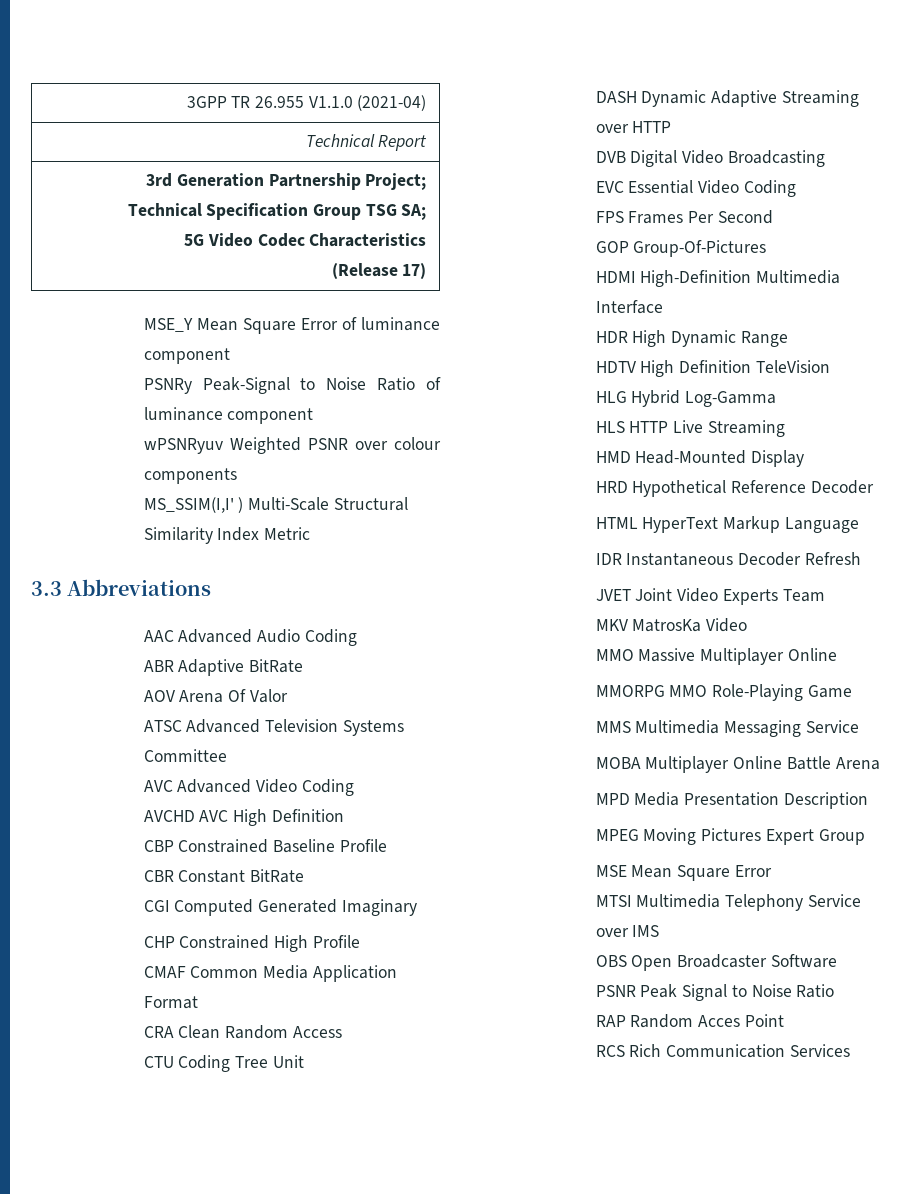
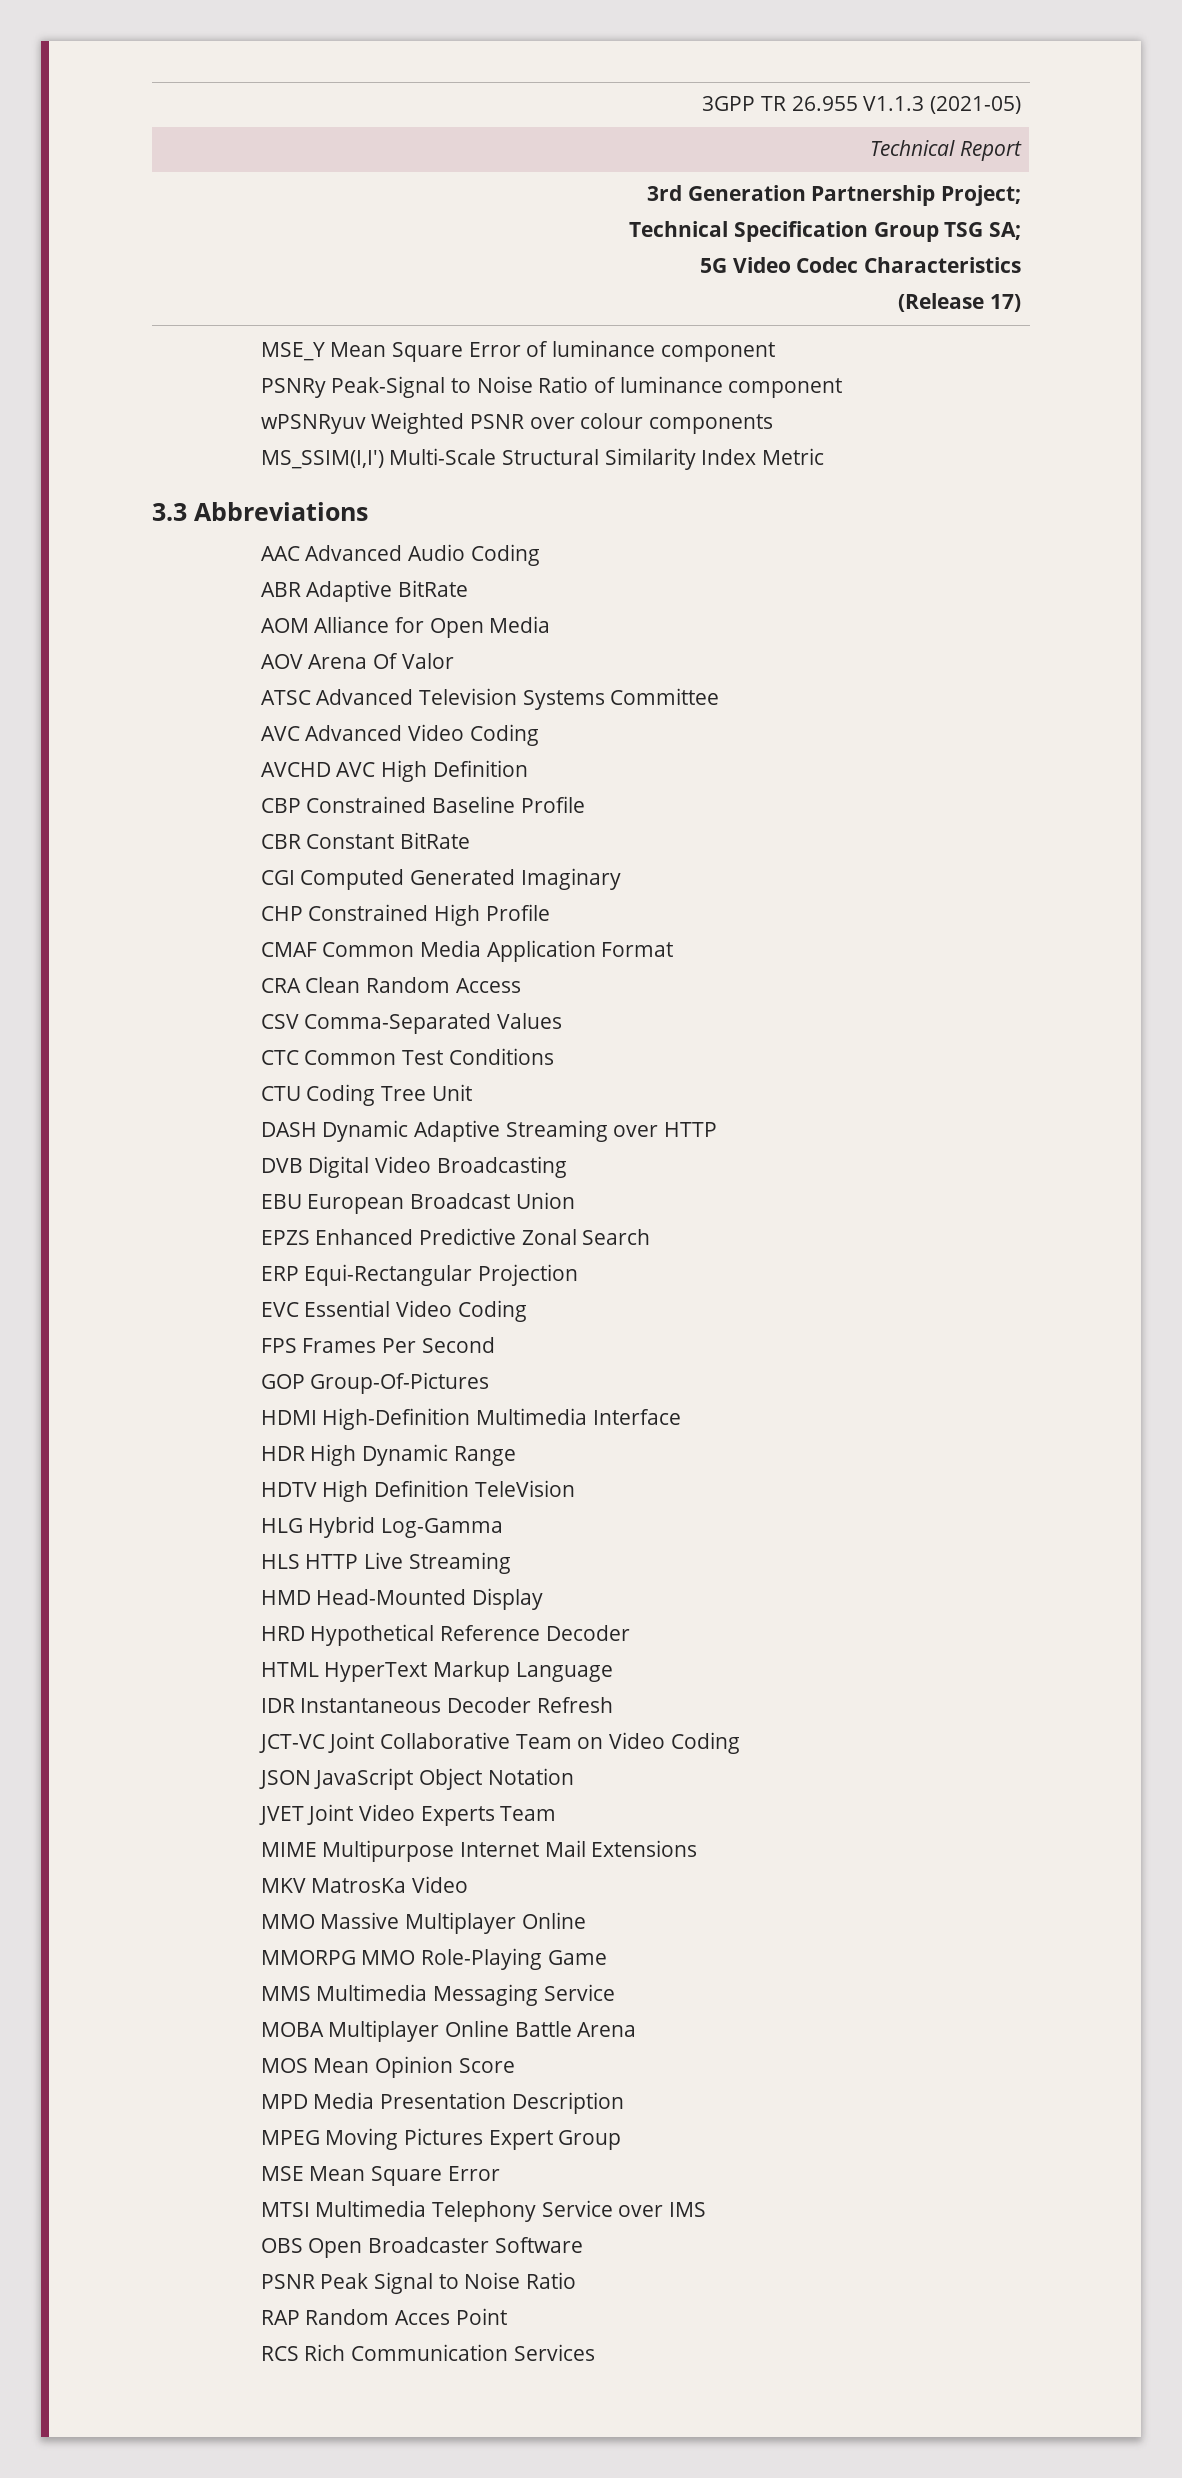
[308,95,427,111] V1.1.0 (2021-04) -> [863,96,1022,114] V1.1.3 (2021-05)
[143,497,244,513] MS_SSIM(I,I' ) -> [260,450,384,469] MS_SSIM(I,I')
(304, 666) none -> [260,616,551,638] // AOM Alliance for Open Media
(342, 1032) none -> [260,1013,562,1034] [260,1048,554,1065] // CSV Comma-Separated Values // CTC Common Test Conditions
(825, 158) none -> [260,1192,575,1214] [260,1228,651,1245] [260,1264,578,1286] // EBU European Broadcast Union // EPZS Enhanced Predictive Zonal Search // ERP Equi-Rectangular Projection
(861, 558) none -> [258,1732,740,1754] [258,1768,574,1790] // JCT-VC Joint Collaborative Team on Video Coding // JSON JavaScript Object Notation
(825, 595) none -> [260,1840,698,1862] // MIME Multipurpose Internet Mail Extensions
(880, 763) none -> [260,2056,515,2078] // MOS Mean Opinion Score

